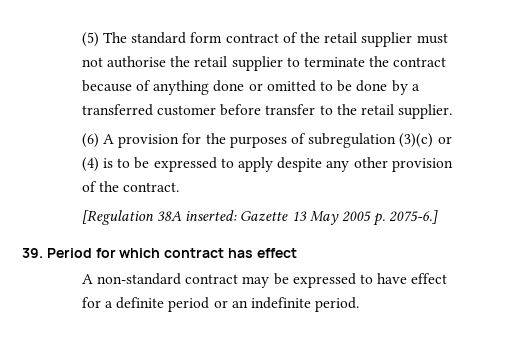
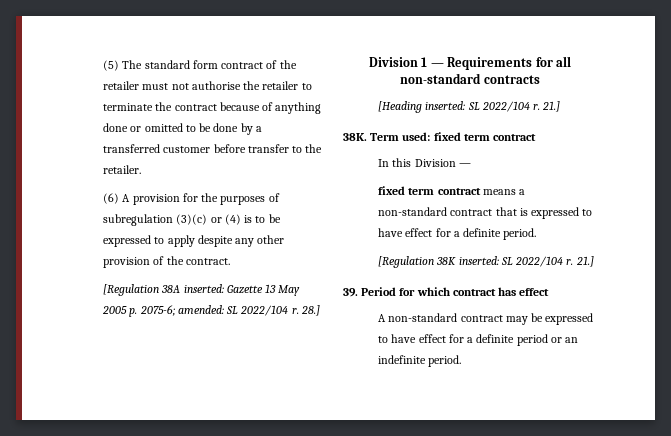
[324,32,413,47] retail supplier -> [103,81,140,90] retailer
[194,56,283,71] retail supplier -> [262,81,299,90] retailer
[360,104,453,119] retail supplier. -> [103,165,142,174] retailer.
[389,210,439,224] 2075-6.] -> [139,305,320,316] [368,56,572,70] [400,73,540,84] [378,101,561,113] [343,132,537,141] [378,158,471,167] [378,186,526,195] [378,207,593,219] [378,228,537,240] [378,256,594,268] 2075-6; amended: SL 2022/104 r. 28.] // Division 1 — Requirements for all non-standard contracts // [Heading inserted: SL 2022/104 r. 21.] // 38K. Term used: fixed term contract // In this Division — // fixed term contract means a non-standard contract that is expressed to have effect for a definite period. // [Regulation 38K inserted: SL 2022/104 r. 21.]

